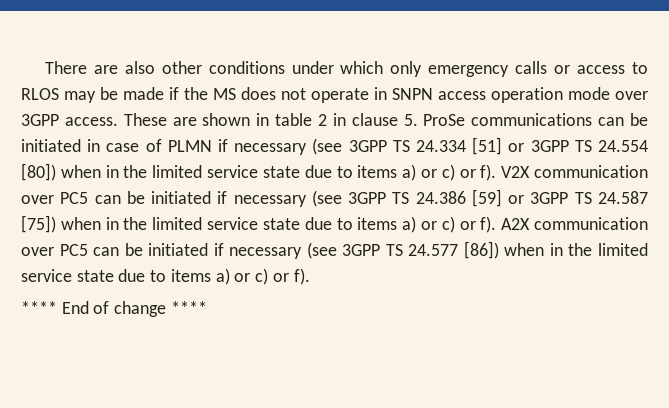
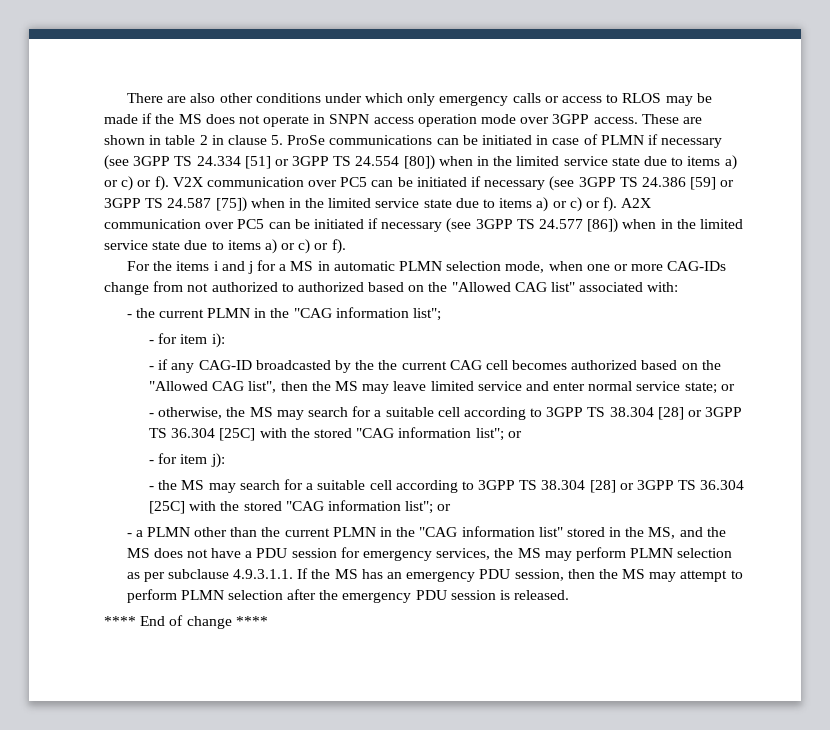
(310, 276) none -> [127,260,727,274] [104,281,679,295] [126,307,442,321] [149,333,225,348] [149,359,721,373] [149,381,735,394] [149,406,743,420] [149,427,522,441] [149,453,225,468] [149,479,745,493] [149,500,452,514] [126,526,726,539] [126,547,733,561] [126,568,743,582] [126,589,570,603] // For the items i and j for a MS in automatic PLMN selection mode, when one or more CAG-IDs change from not authorized to authorized based on the "Allowed CAG list" associated with: // - the current PLMN in the "CAG information list"; // - for item i): // - if any CAG-ID broadcasted by the the current CAG cell becomes authorized based on the "Allowed CAG list", then the MS may leave limited service and enter normal service state; or // - otherwise, the MS may search for a suitable cell according to 3GPP TS 38.304 [28] or 3GPP TS 36.304 [25C] with the stored "CAG information list"; or // - for item j): // - the MS may search for a suitable cell according to 3GPP TS 38.304 [28] or 3GPP TS 36.304 [25C] with the stored "CAG information list"; or // - a PLMN other than the current PLMN in the "CAG information list" stored in the MS, and the MS does not have a PDU session for emergency services, the MS may perform PLMN selection as per subclause 4.9.3.1.1. If the MS has an emergency PDU session, then the MS may attempt to perform PLMN selection after the emergency PDU session is released.

